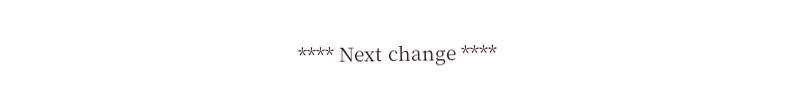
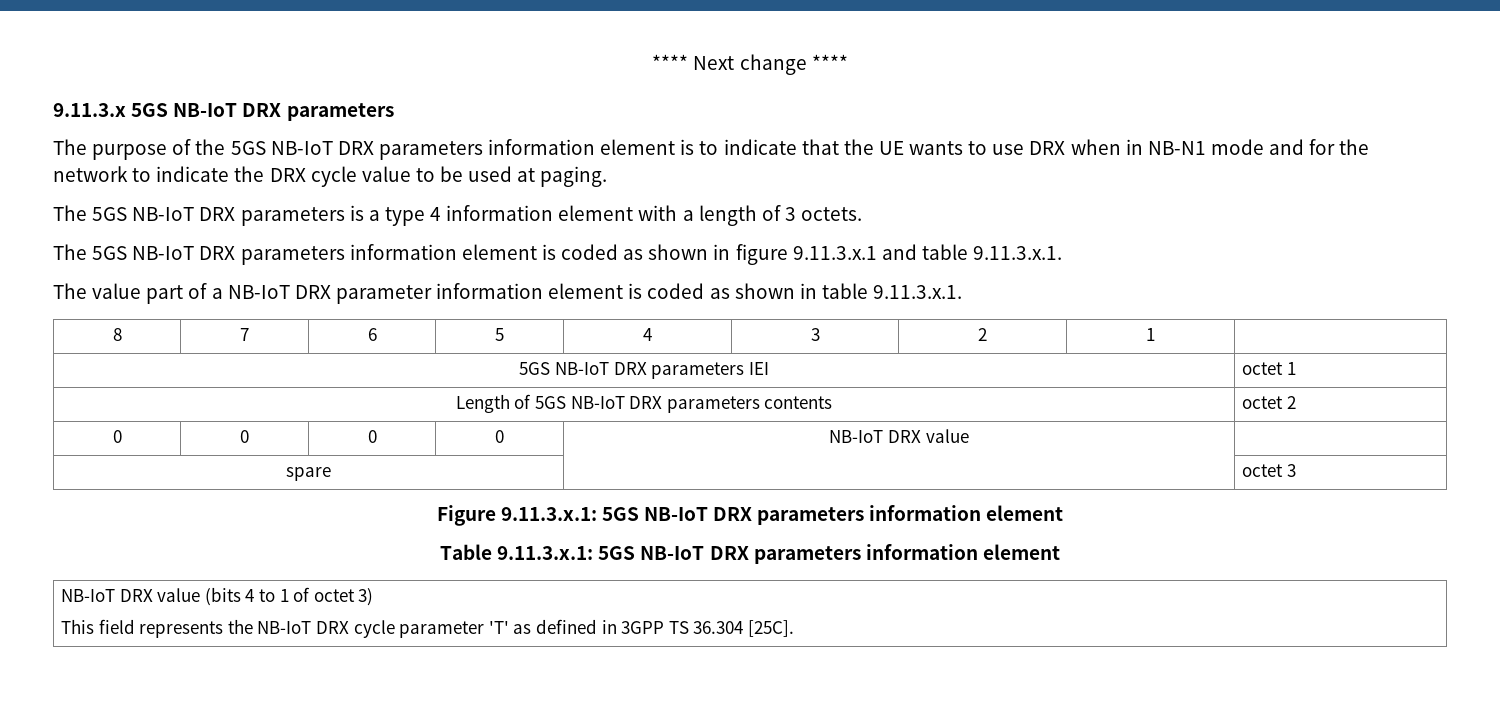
(498, 52) none -> [53,103,394,121] [53,139,1370,160] [53,166,608,187] [53,205,863,226] [53,244,1063,265] [53,283,963,304] [112,328,122,341] [240,328,249,341] [367,328,377,341] [495,328,504,341] [643,328,652,341] [810,328,820,341] [978,328,987,341] [1146,328,1155,341] [519,362,769,379] [1242,362,1296,375] [455,394,833,413] [1242,396,1296,409] [112,430,122,443] [240,430,249,443] [367,430,377,443] [495,430,504,443] [829,429,969,443] [286,467,331,481] [1242,464,1296,477] [436,505,1064,526] [440,544,1060,564] [61,587,374,606] [61,619,794,638] // 9.11.3.x 5GS NB-IoT DRX parameters // The purpose of the 5GS NB-IoT DRX parameters information element is to indicate that the UE wants to use DRX when in NB-N1 mode and for the network to indicate the DRX cycle value to be used at paging. // The 5GS NB-IoT DRX parameters is a type 4 information element with a length of 3 octets. // The 5GS NB-IoT DRX parameters information element is coded as shown in figure 9.11.3.x.1 and table 9.11.3.x.1. // The value part of a NB-IoT DRX parameter information element is coded as shown in table 9.11.3.x.1. // 8 | 7 | 6 | 5 | 4 | 3 | 2 | 1 | // 5GS NB-IoT DRX parameters IEI | octet 1 // Length of 5GS NB-IoT DRX parameters contents | octet 2 // 0 | 0 | 0 | 0 | NB-IoT DRX value | // spare | | octet 3 // Figure 9.11.3.x.1: 5GS NB-IoT DRX parameters information element // Table 9.11.3.x.1: 5GS NB-IoT DRX parameters information element // NB-IoT DRX value (bits 4 to 1 of octet 3) // This field represents the NB-IoT DRX cycle parameter 'T' as defined in 3GPP TS 36.304 [25C].

